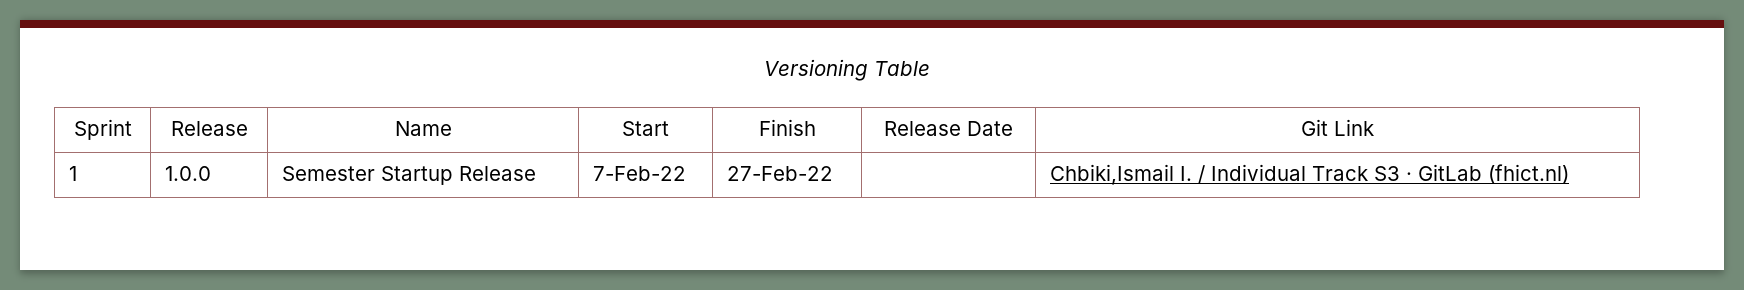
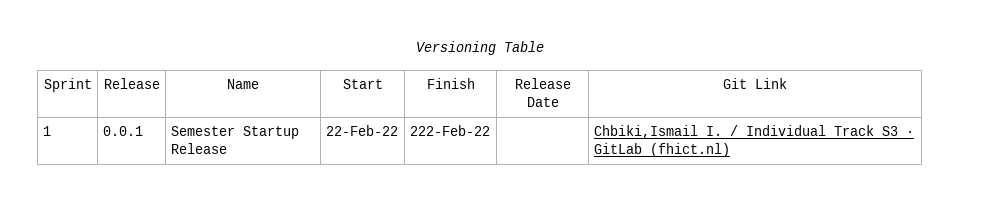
[165,166,212,181] 1.0.0 -> [102,126,143,136] 0.0.1
[593,166,687,181] [727,166,834,181] 7-Feb-22 | 27-Feb-22 -> [325,125,398,136] [409,125,490,136] 22-Feb-22 | 222-Feb-22

